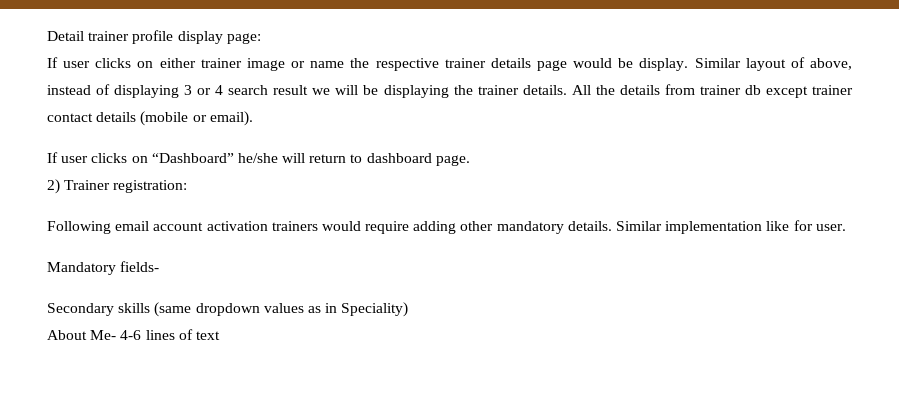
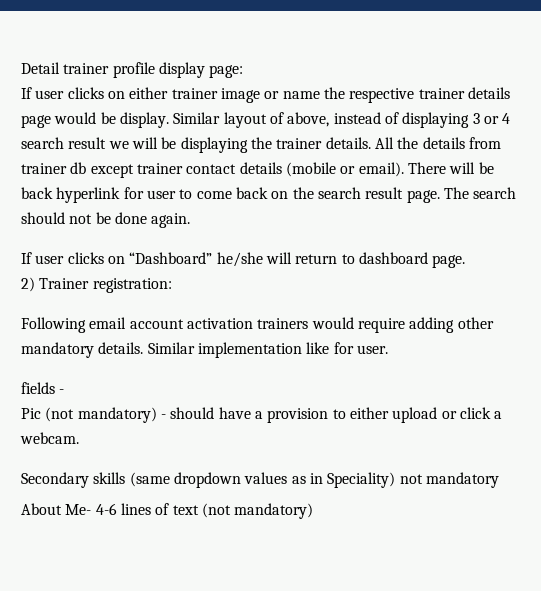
(253, 118) none -> [407,162,494,174] [21,187,517,203] [21,212,191,228] There will be back hyperlink for user to come back on the search result page. The search should not be done again.
[47,261,160,275] Mandatory fields- -> [21,382,65,394] [21,407,503,423] [20,432,79,444] fields - // Pic (not mandatory) - should have a provision to either upload or click a webcam.
(409, 309) none -> [399,472,499,488] not mandatory
(220, 335) none -> [201,503,314,519] (not mandatory)

